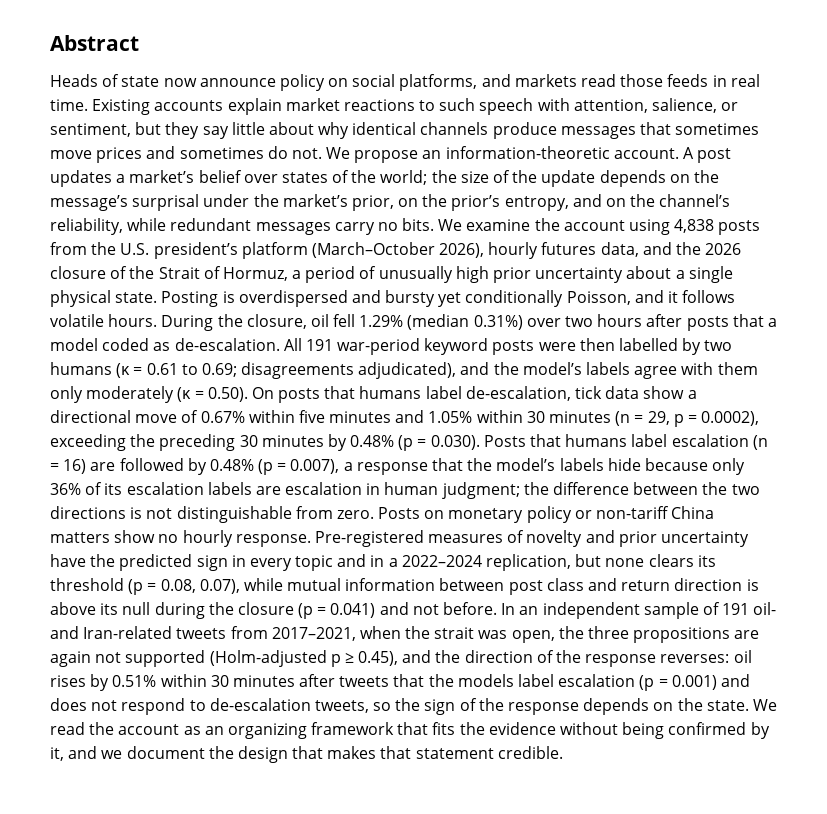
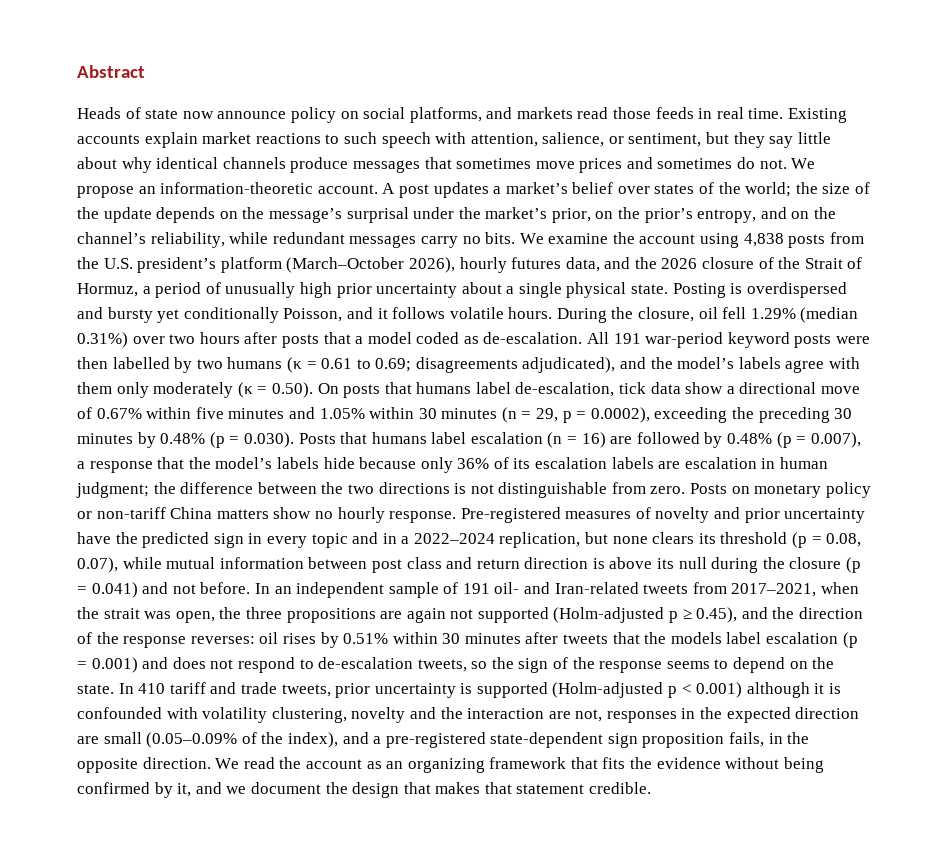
[583,698,749,715] depends on the state. -> [666,657,835,673] [77,682,842,698] [77,707,860,723] [77,732,810,748] [77,757,211,773] seems to depend on the state. In 410 tariff and trade tweets, prior uncertainty is supported (Holm-adjusted p < 0.001) although it is confounded with volatility clustering, novelty and the interaction are not, responses in the expected direction are small (0.05–0.09% of the index), and a pre-registered state-dependent sign proposition fails, in the opposite direction.

